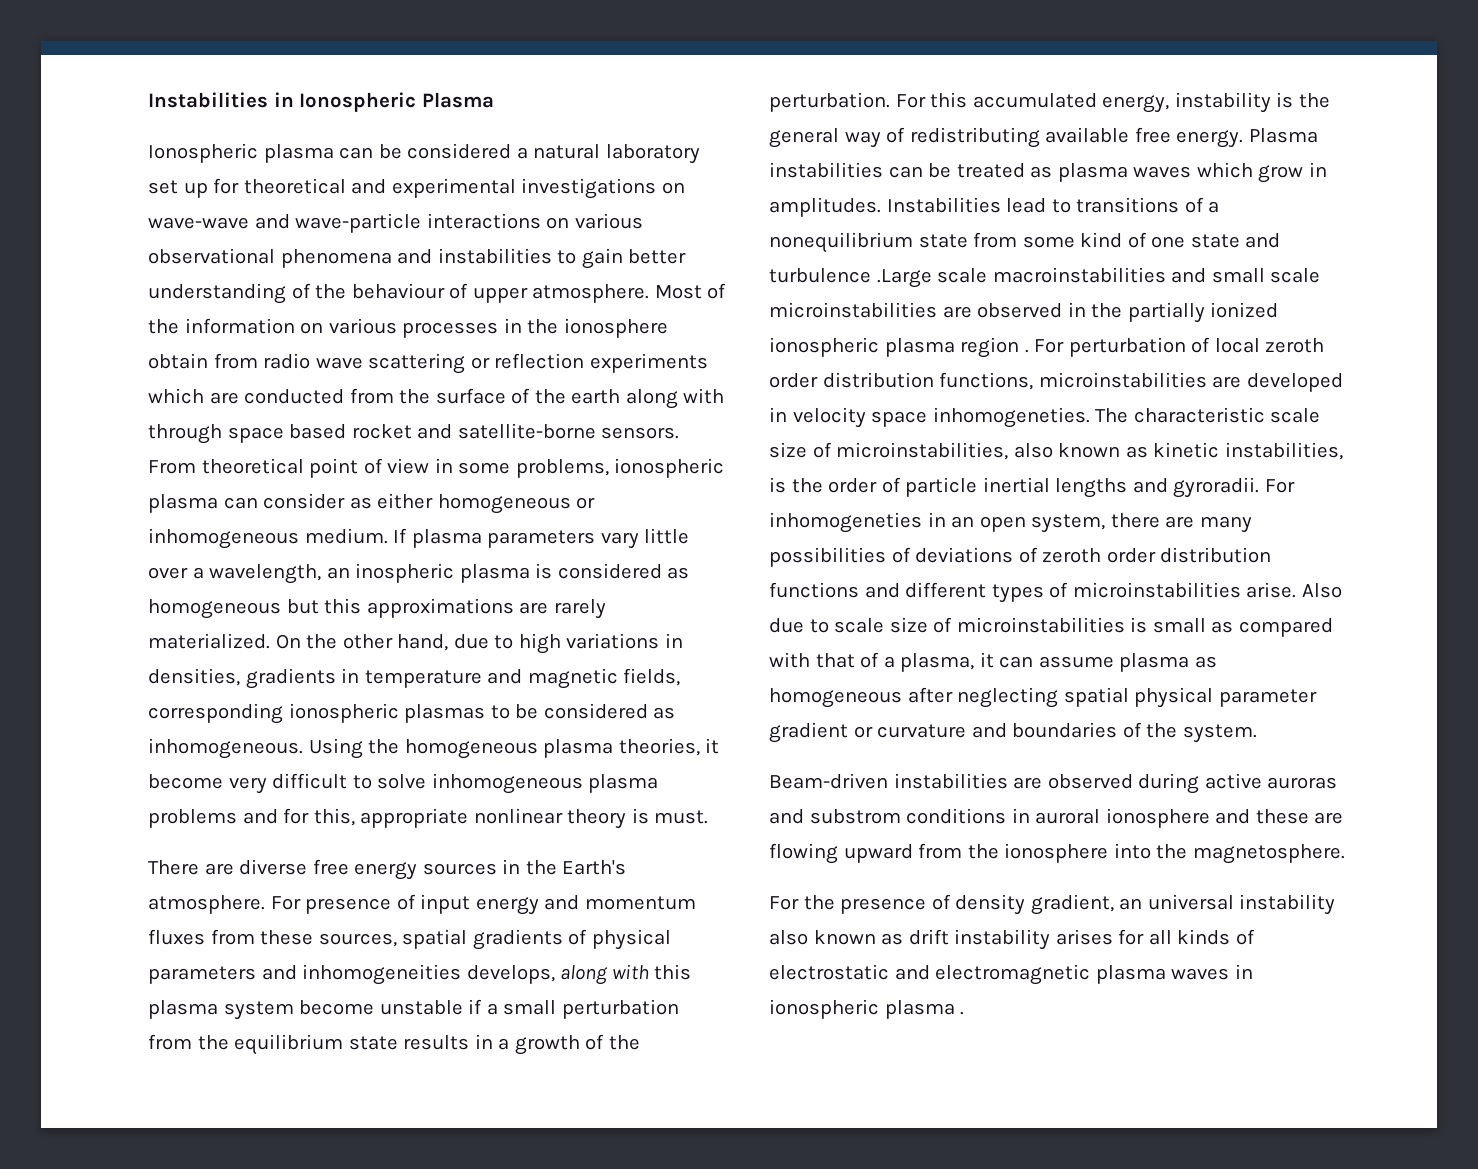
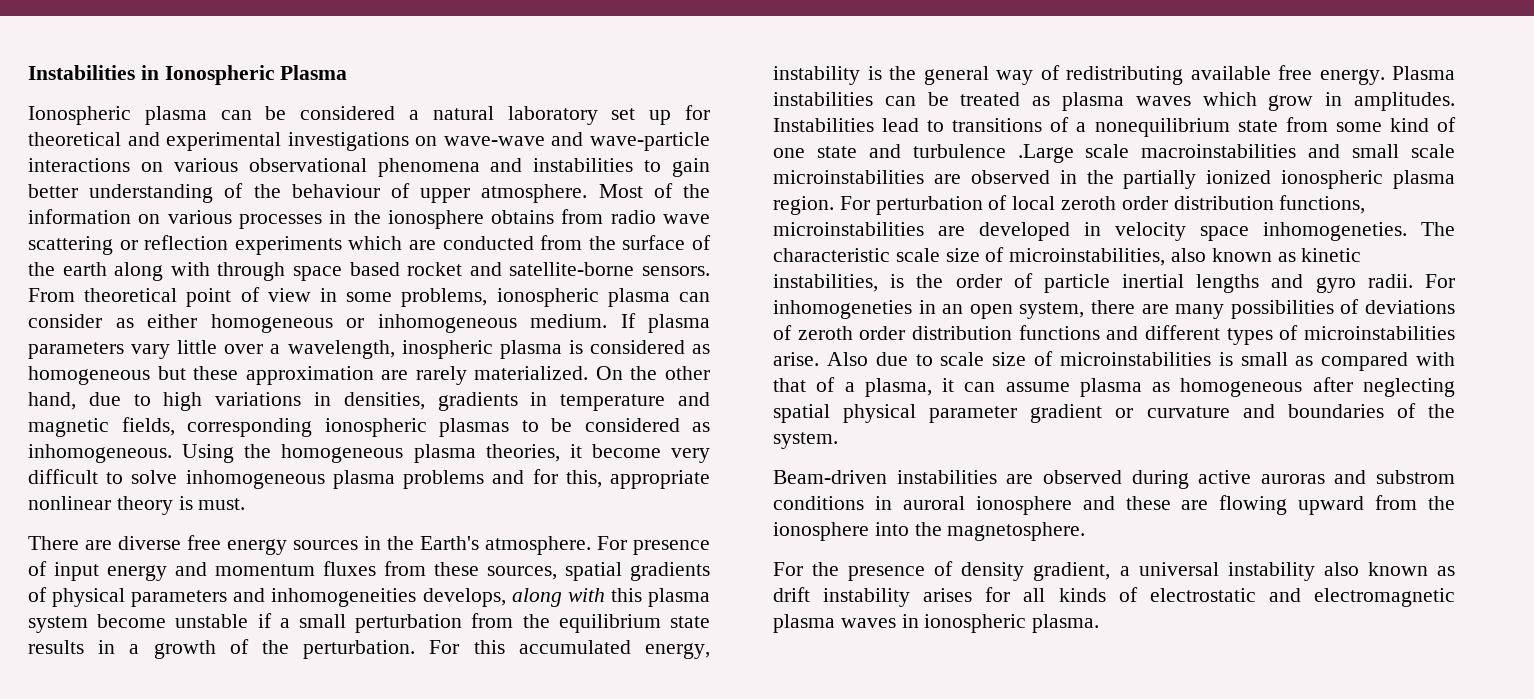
[148,353,208,369] obtain -> [491,210,555,224] obtains
[326,567,350,579] an -> (395, 349) none
[324,598,514,618] this approximations -> [193,366,374,385] these approximation
[960,337,1029,358] region . -> [773,196,834,215] region.
[1173,477,1260,498] gyroradii. -> [1315,274,1413,293] gyro radii.
[1119,898,1143,910] an -> [1119,566,1130,576] a
[884,1000,965,1019] plasma . -> [1032,614,1100,633] plasma.

